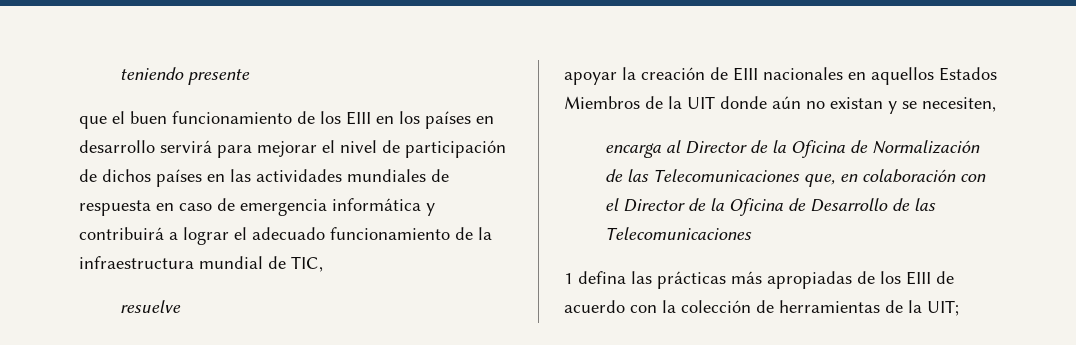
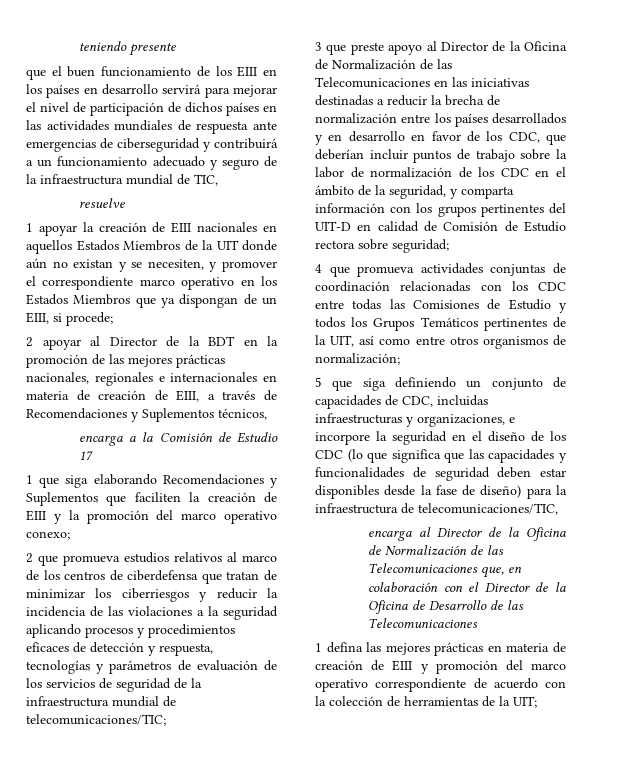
[156,198,435,216] [79,227,450,245] en caso de emergencia informática y contribuirá a lograr el adecuado funcionamiento -> [252,121,277,130] [26,138,278,152] [26,156,259,170] ante emergencias de ciberseguridad y contribuirá a un funcionamiento adecuado y seguro
(181, 306) none -> [26,223,33,232] 1
(996, 104) none -> [209,261,277,272] [26,276,277,290] [26,294,278,308] [26,312,113,326] [26,336,278,350] [26,354,225,368] [26,372,277,386] [26,390,278,402] [26,408,267,422] [79,432,278,446] [79,451,94,461] [26,474,278,488] [26,492,277,506] [26,510,277,524] [26,531,70,540] [26,552,277,566] [26,570,277,584] [26,588,278,602] [26,606,278,620] [26,624,235,638] [26,642,213,656] [26,660,277,674] [26,678,202,692] [26,696,176,707] [26,714,166,726] [315,41,567,55] [315,59,452,70] [315,77,529,88] [315,95,500,106] [315,113,566,127] [315,131,566,145] [315,149,567,163] [315,167,566,178] [315,185,514,199] [315,203,566,217] [315,221,566,232] [315,239,449,253] [315,263,566,277] [315,281,566,292] [315,299,567,313] [315,317,566,331] [315,335,566,349] [315,353,400,365] [315,377,566,391] [315,395,488,409] [315,413,515,427] [315,431,566,445] [315,449,567,463] [315,467,566,481] [315,485,567,499] [315,503,558,515] y promover el correspondiente marco operativo en los Estados Miembros que ya dispongan de un EIII, si procede; // 2 apoyar al Director de la BDT en la promoción de las mejores prácticas nacionales, regionales e internacionales en materia de creación de EIII, a través de Recomendaciones y Suplementos técnicos, // encarga a la Comisión de Estudio 17 // 1 que siga elaborando Recomendaciones y Suplementos que faciliten la creación de EIII y la promoción del marco operativo conexo; // 2 que promueva estudios relativos al marco de los centros de ciberdefensa que tratan de minimizar los ciberriesgos y reducir la incidencia de las violaciones a la seguridad aplicando procesos y procedimientos eficaces de detección y respuesta, tecnologías y parámetros de evaluación de los servicios de seguridad de la infraestructura mundial de telecomunicaciones/TIC; // 3 que preste apoyo al Director de la Oficina de Normalización de las Telecomunicaciones en las iniciativas destinadas a reducir la brecha de normalización entre los países desarrollados y en desarrollo en favor de los CDC, que deberían incluir puntos de trabajo sobre la labor de normalización de los CDC en el ámbito de la seguridad, y comparta información con los grupos pertinentes del UIT-D en calidad de Comisión de Estudio rectora sobre seguridad; // 4 que promueva actividades conjuntas de coordinación relacionadas con los CDC entre todas las Comisiones de Estudio y todos los Grupos Temáticos pertinentes de la UIT, así como entre otros organismos de normalización; // 5 que siga definiendo un conjunto de capacidades de CDC, incluidas infraestructuras y organizaciones, e incorpore la seguridad en el diseño de los CDC (lo que significa que las capacidades y funcionalidades de seguridad deben estar disponibles desde la fase de diseño) para la infraestructura de telecomunicaciones/TIC,
[657,271,931,289] prácticas más apropiadas de los EIII -> [385,642,566,656] [315,660,566,674] [315,678,467,692] mejores prácticas en materia de creación de EIII y promoción del marco operativo correspondiente

